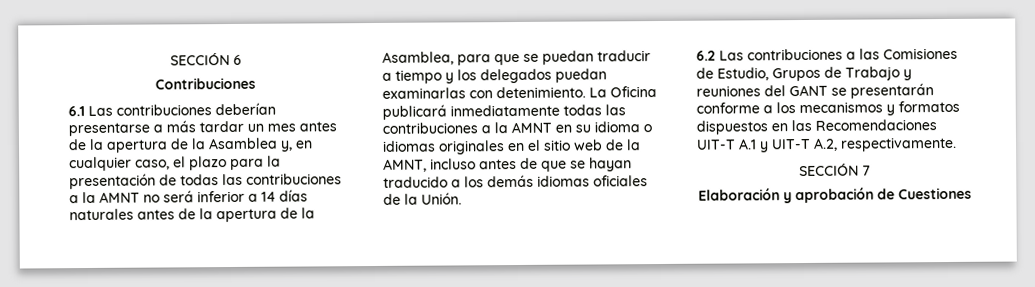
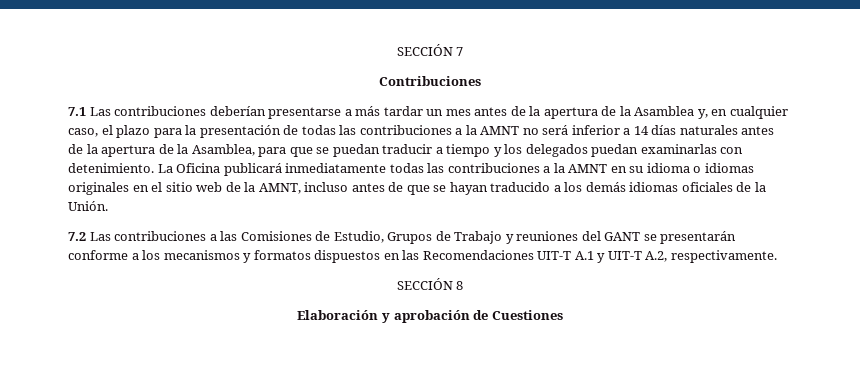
[169,52,242,66] SECCIÓN 6 -> [396,44,464,56] SECCIÓN 7
[68,106,85,117] 6.1 -> [68,107,86,116] 7.1
[696,50,716,61] 6.2 -> [68,232,86,241] 7.2
[861,165,871,176] 7 -> [456,281,464,290] 8

